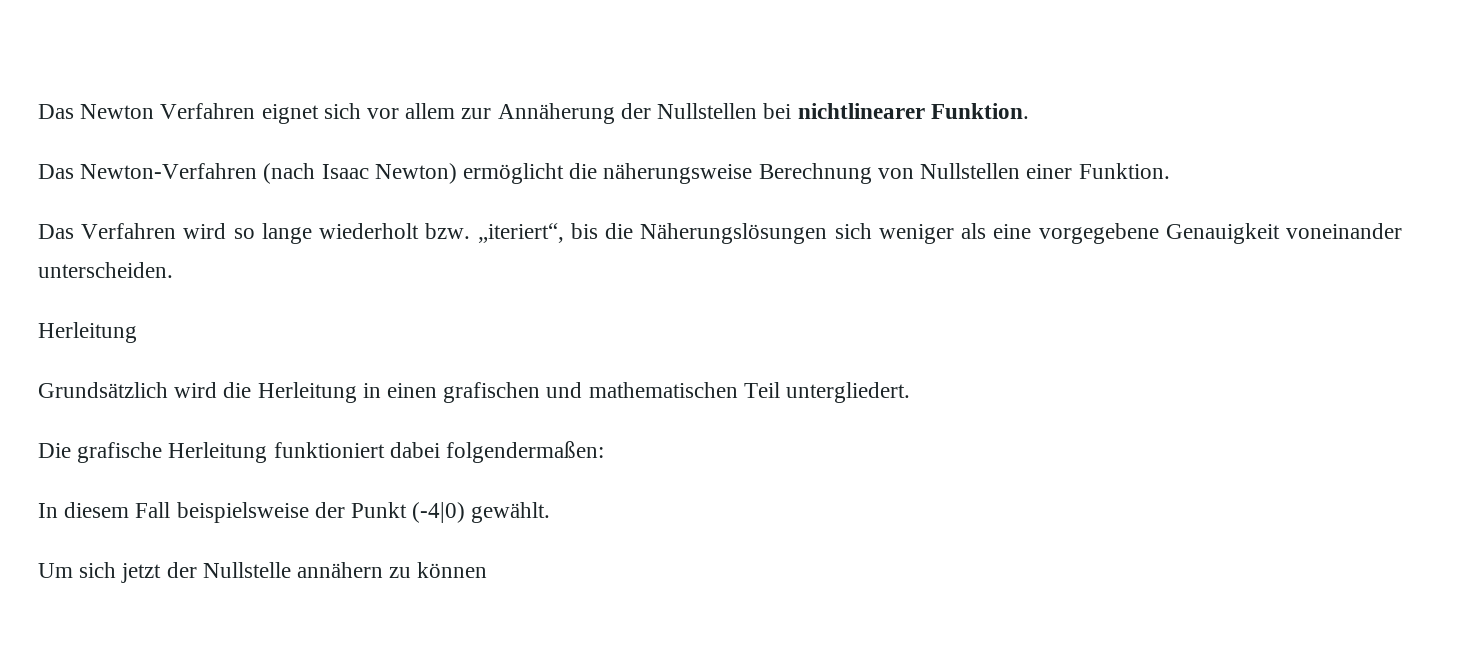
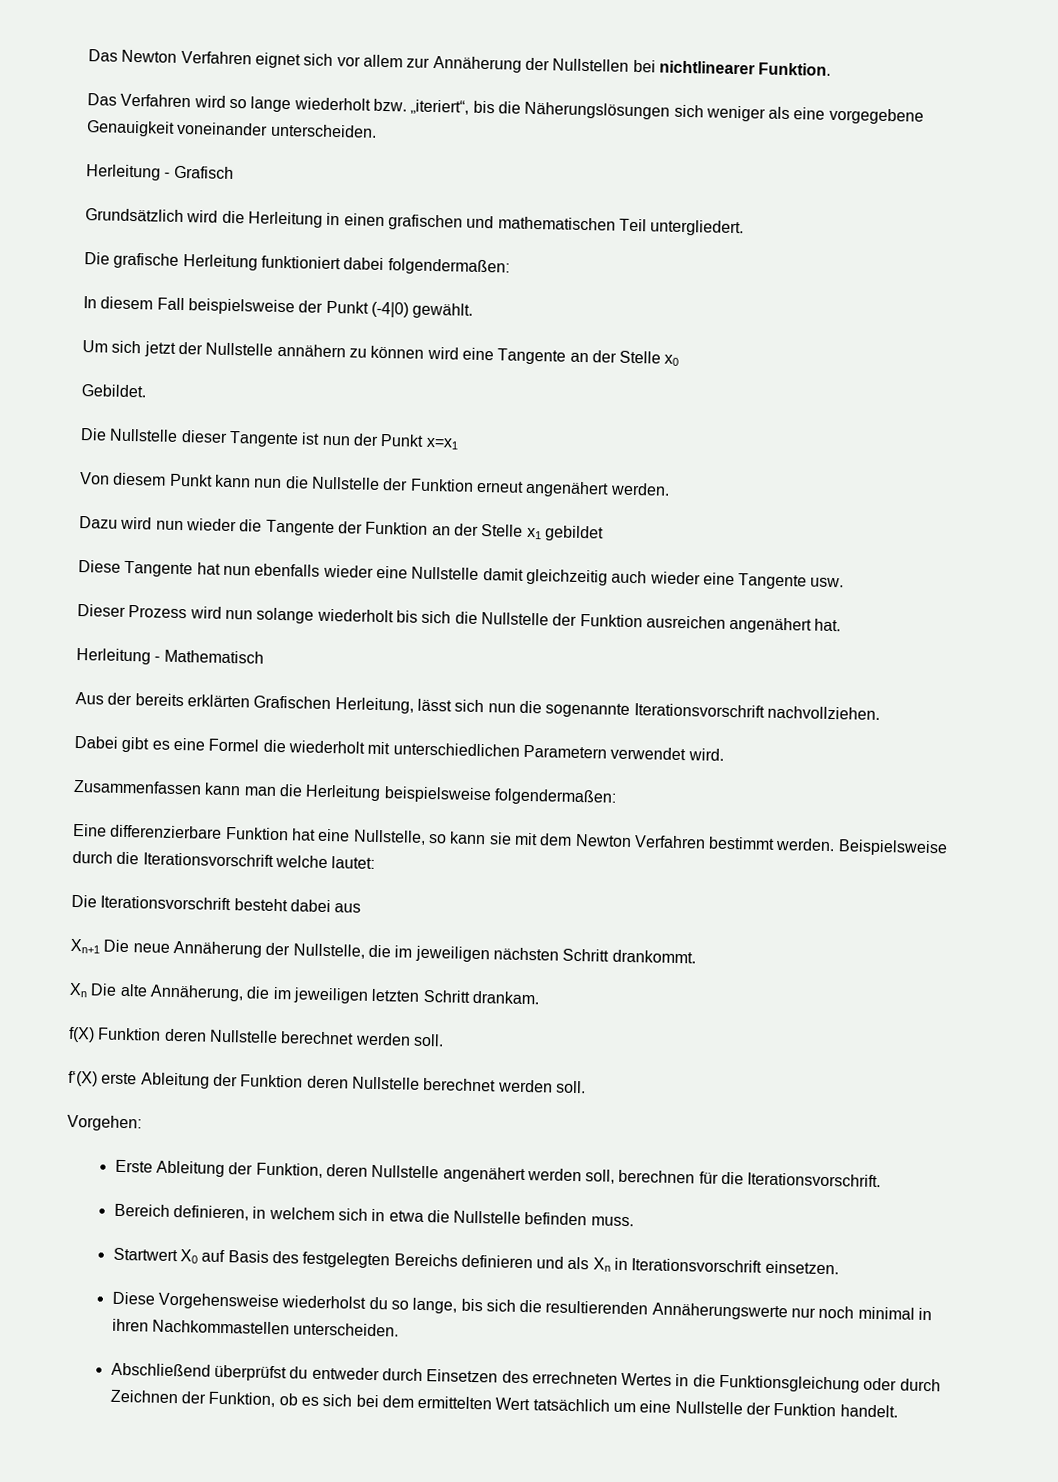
[38,163,1170,184] // Das Newton-Verfahren (nach Isaac Newton) ermöglicht die näherungsweise Berechnung von Nullstellen einer Funktion. -> (832, 69) none
(137, 332) none -> [164,165,234,180] - Grafisch
(488, 570) none -> [426,346,680,366] [81,384,147,398] [80,428,459,450] [80,472,670,498] [79,516,604,542] [78,560,845,590] [77,603,842,634] [76,647,264,665] [75,691,880,720] [74,735,724,761] [73,779,617,806] [73,823,948,857] [72,850,376,869] [71,894,362,913] [70,938,696,964] [69,982,540,1005] [68,1026,444,1047] [68,1070,586,1094] [67,1114,142,1132] [114,1159,882,1188] [113,1203,634,1227] [112,1247,839,1275] [111,1291,933,1321] [111,1318,400,1337] [110,1362,941,1393] [109,1389,898,1418] wird eine Tangente an der Stelle x0 // Gebildet. // Die Nullstelle dieser Tangente ist nun der Punkt x=x1 // Von diesem Punkt kann nun die Nullstelle der Funktion erneut angenähert werden. // Dazu wird nun wieder die Tangente der Funktion an der Stelle x1 gebildet // Diese Tangente hat nun ebenfalls wieder eine Nullstelle damit gleichzeitig auch wieder eine Tangente usw. // Dieser Prozess wird nun solange wiederholt bis sich die Nullstelle der Funktion ausreichen angenähert hat. // Herleitung - Mathematisch // Aus der bereits erklärten Grafischen Herleitung, lässt sich nun die sogenannte Iterationsvorschrift nachvollziehen. // Dabei gibt es eine Formel die wiederholt mit unterschiedlichen Parametern verwendet wird. // Zusammenfassen kann man die Herleitung beispielsweise folgendermaßen: // Eine differenzierbare Funktion hat eine Nullstelle, so kann sie mit dem Newton Verfahren bestimmt werden. Beispielsweise durch die Iterationsvorschrift welche lautet: // Die Iterationsvorschrift besteht dabei aus // Xn+1 Die neue Annäherung der Nullstelle, die im jeweiligen nächsten Schritt drankommt. // Xn Die alte Annäherung, die im jeweiligen letzten Schritt drankam. // f(X) Funktion deren Nullstelle berechnet werden soll. // f‘(X) erste Ableitung der Funktion deren Nullstelle berechnet werden soll. // Vorgehen: // Erste Ableitung der Funktion, deren Nullstelle angenähert werden soll, berechnen für die Iterationsvorschrift. // Bereich definieren, in welchem sich in etwa die Nullstelle befinden muss. // Startwert X0 auf Basis des festgelegten Bereichs definieren und als Xn in Iterationsvorschrift einsetzen. // Diese Vorgehensweise wiederholst du so lange, bis sich die resultierenden Annäherungswerte nur noch minimal in ihren Nachkommastellen unterscheiden. // Abschließend überprüfst du entweder durch Einsetzen des errechneten Wertes in die Funktionsgleichung oder durch Zeichnen der Funktion, ob es sich bei dem ermittelten Wert tatsächlich um eine Nullstelle der Funktion handelt.

